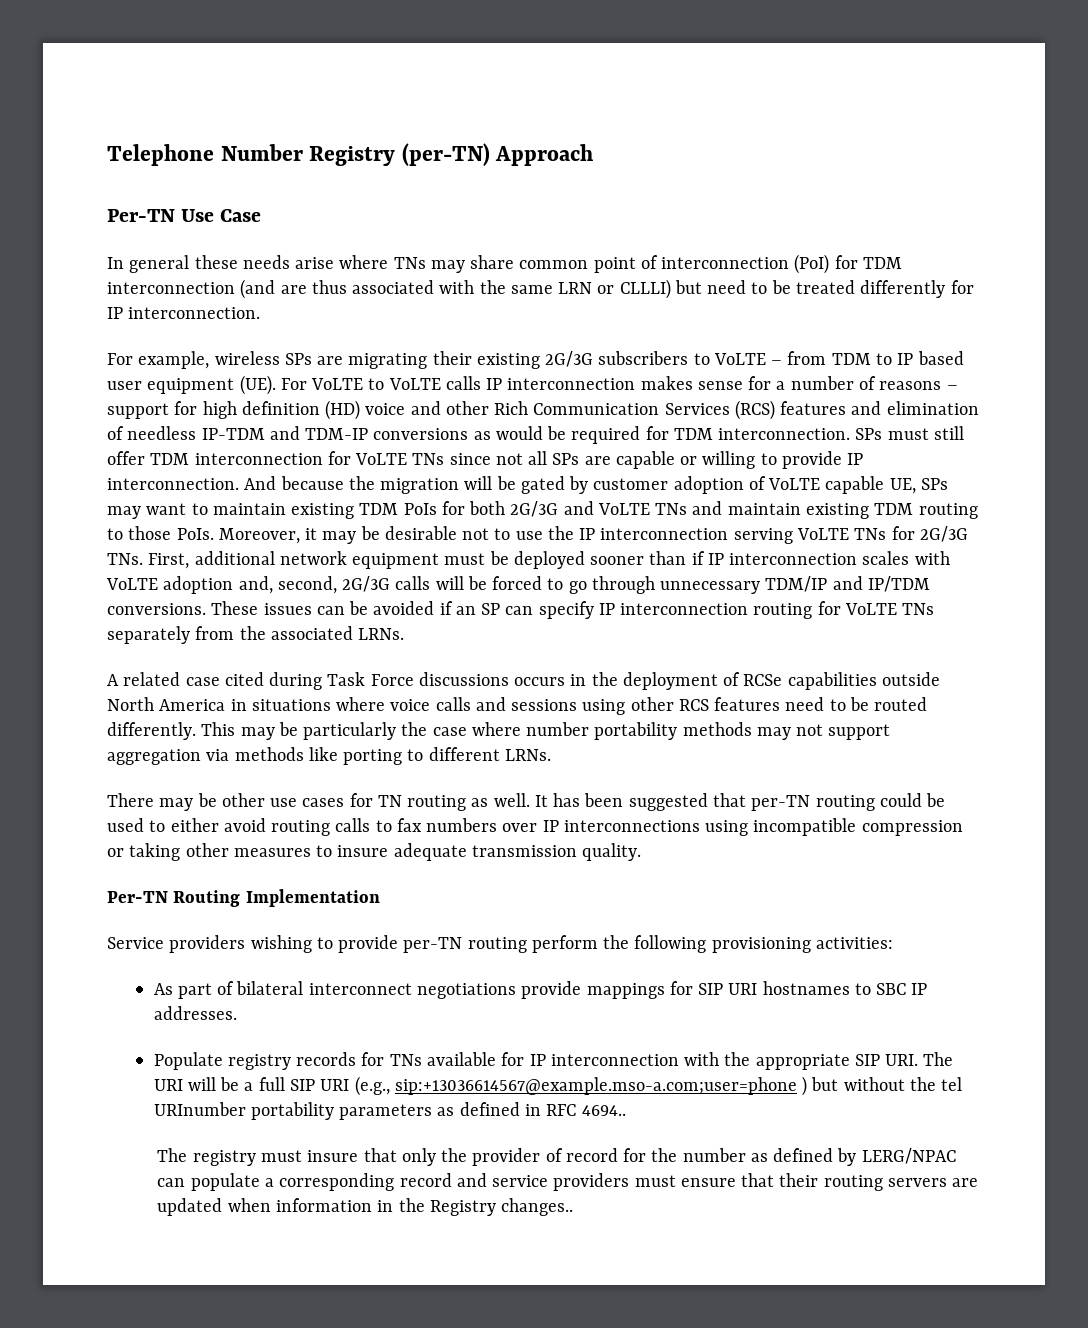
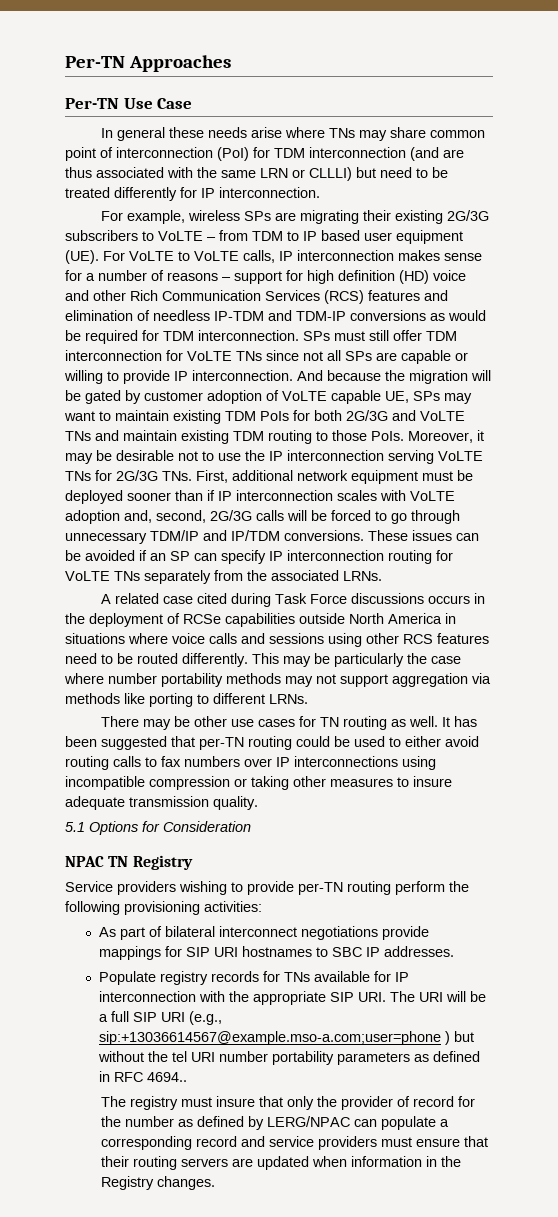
[107,143,594,166] Telephone Number Registry (per-TN) Approach -> [65,55,231,72] Per-TN Approaches
[445,376,481,390] calls -> [243,250,275,263] calls,
[107,889,380,907] Per-TN Routing Implementation -> [65,821,251,835] [65,855,193,870] 5.1 Options for Consideration // NPAC TN Registry
[153,1102,246,1116] URInumber -> [191,1051,269,1062] URI number
[501,1198,574,1216] changes.. -> [157,1176,216,1190] changes.

